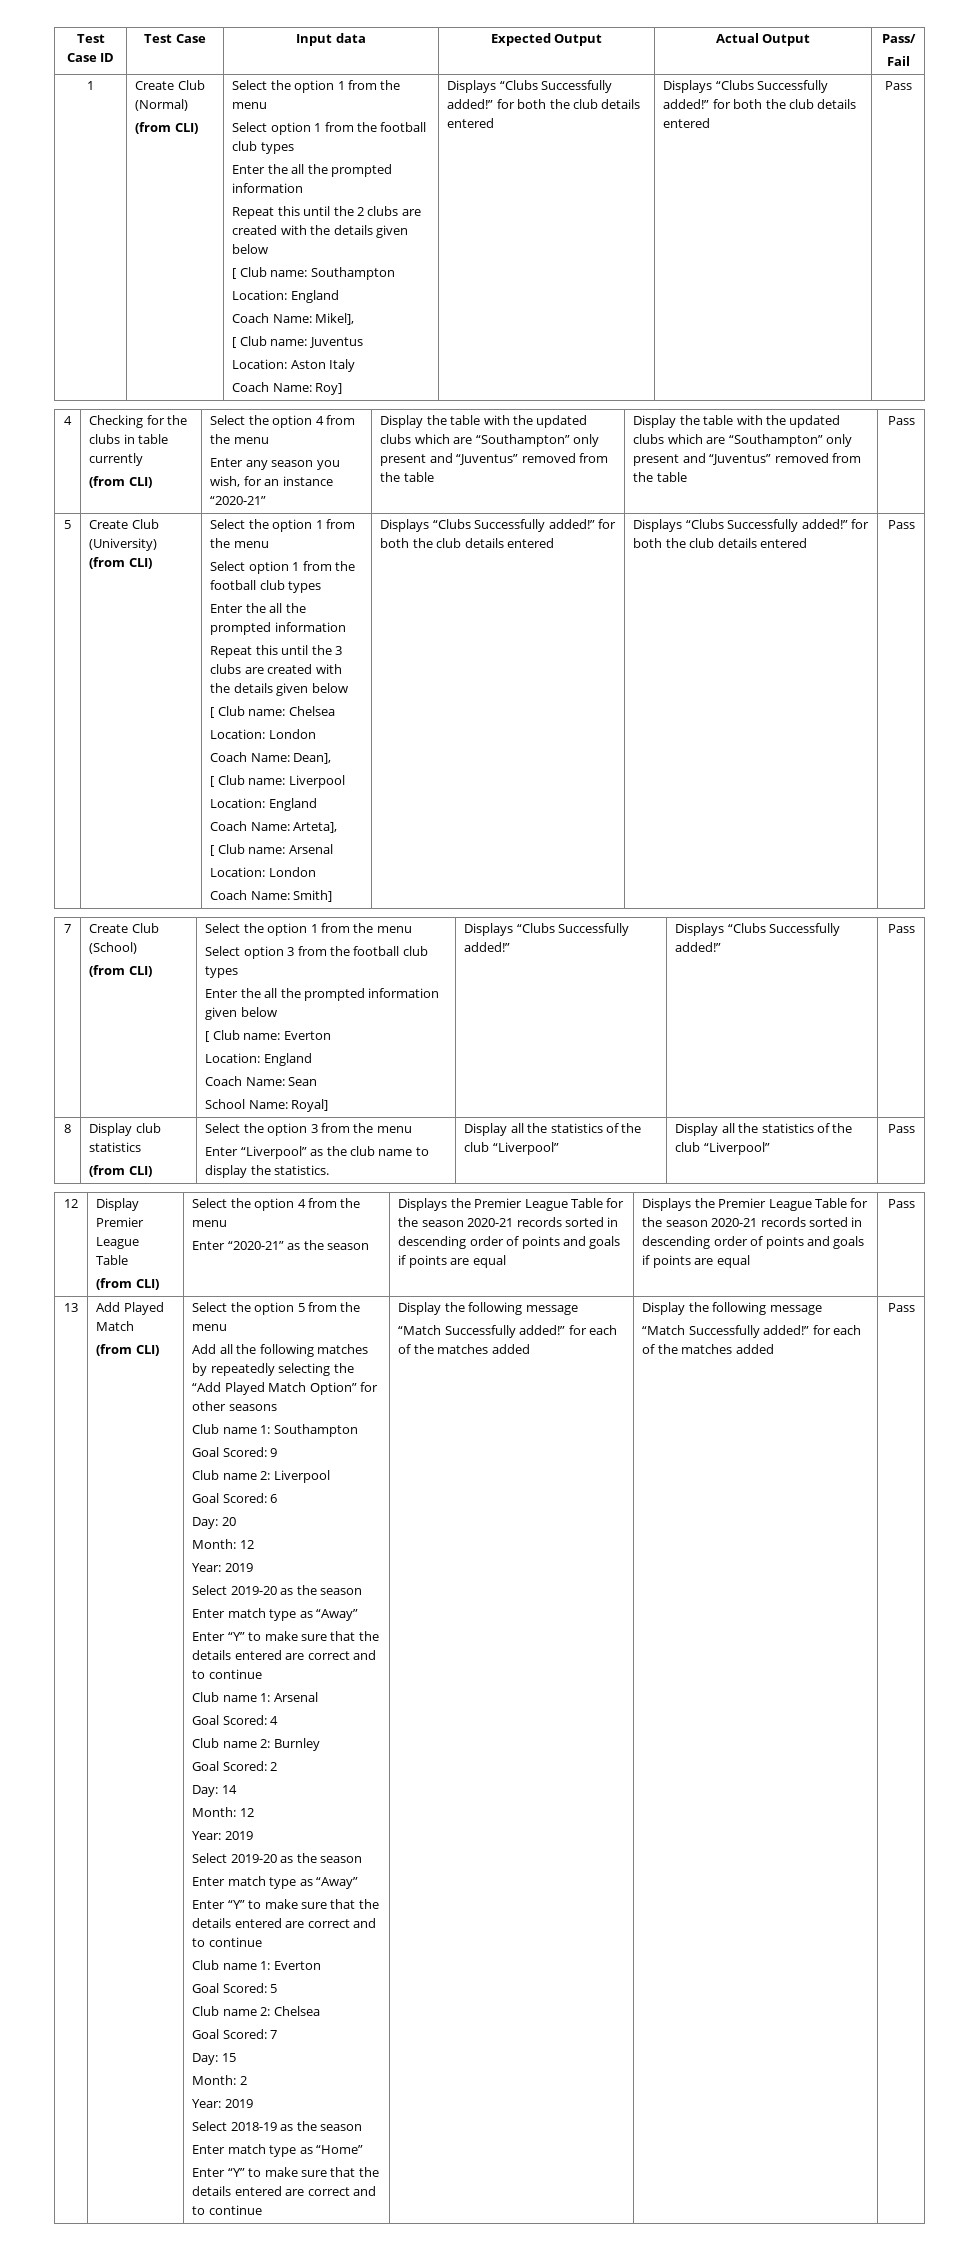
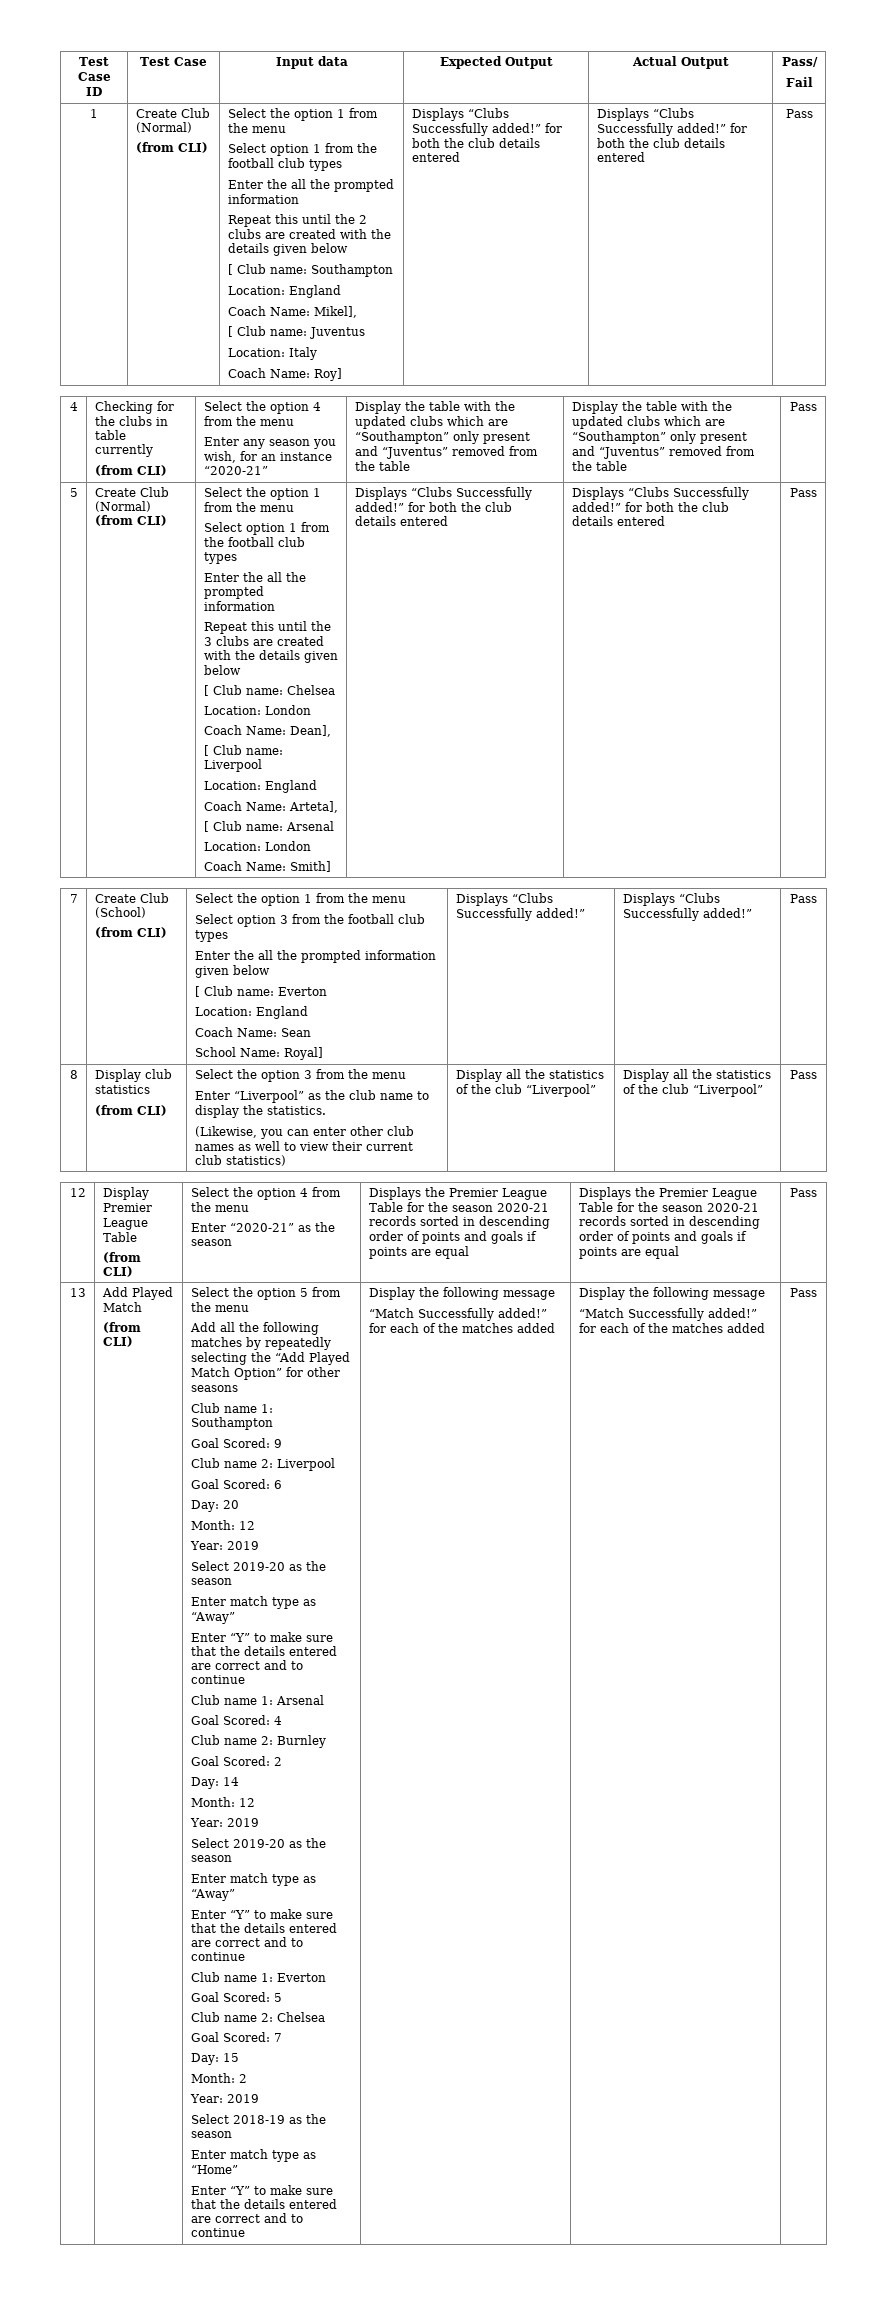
[290,360,326,369] Aston -> (285, 352) none
[89,538,158,551] (University) -> [94,501,151,512] (Normal)
(330, 1170) none -> [194,1126,414,1139] [194,1141,413,1151] [194,1155,286,1166] // (Likewise, you can enter other club names as well to view their current club statistics)

